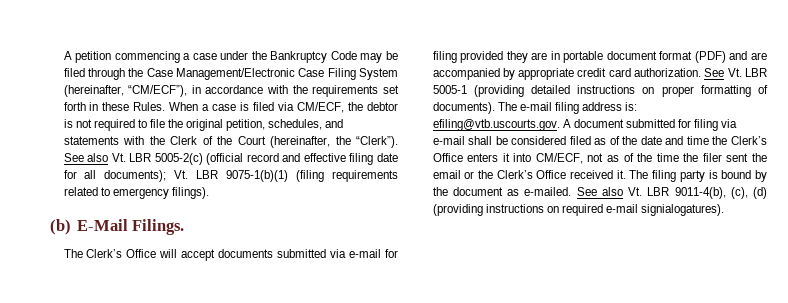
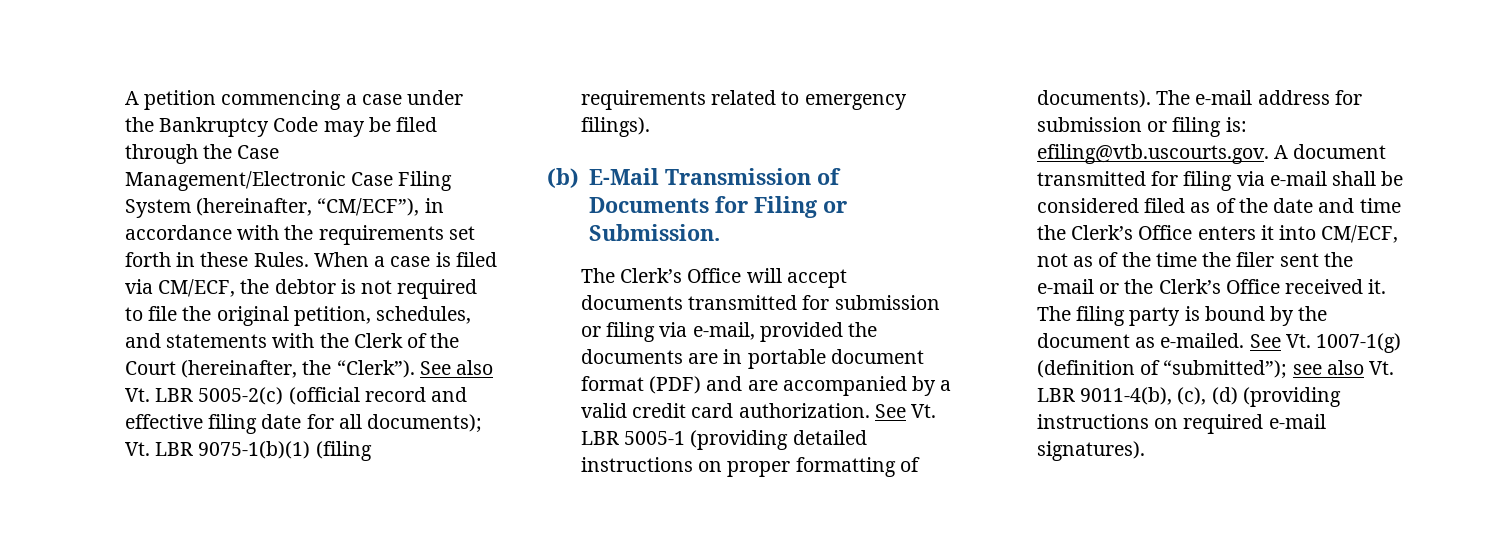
[132,219,185,235] Filings. -> [664,168,841,185] [588,196,847,218] [588,224,720,241] Transmission of Documents for Filing or Submission.
[277,249,398,258] [432,51,528,63] submitted via e-mail for filing provided they -> [688,295,940,310] [580,322,878,342] [580,349,683,364] transmitted for submission or filing via e-mail, provided the documents
[518,68,575,80] appropriate -> [940,380,952,391] [580,403,627,418] a valid
[554,102,622,114] filing address -> [1257,90,1362,105] [1036,117,1222,137] address for submission or filing
[625,119,675,128] submitted -> [1036,171,1146,186] transmitted
[432,170,461,179] email -> [1036,279,1094,294] e-mail
(597, 191) none -> [1285,333,1402,353] [1036,360,1322,379] Vt. 1007-1(g) (definition of “submitted”); see
[641,204,725,216] signialogatures). -> [1036,441,1145,461] signatures).

